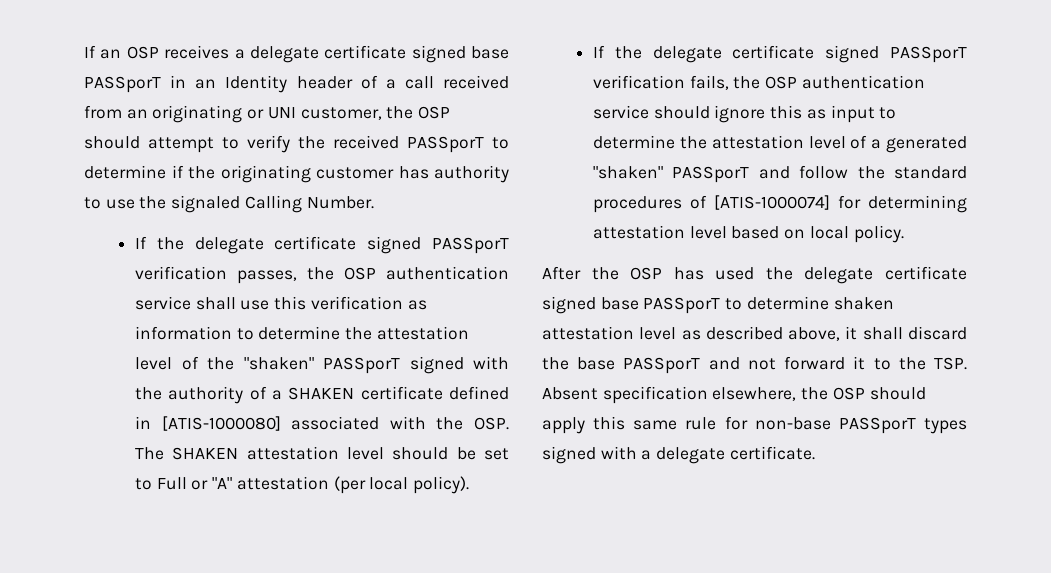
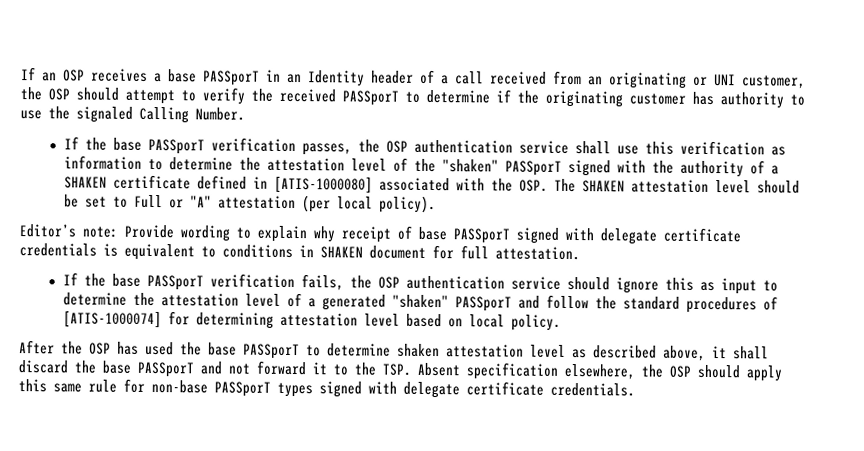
[249,45,466,63] delegate certificate signed -> (162, 78) none
[194,236,422,254] delegate certificate signed -> [112,137,142,151] base
[593,45,880,63] // If the delegate certificate signed -> [19,224,741,245] [19,243,580,261] [62,272,141,287] // Editor’s note: Provide wording to explain why receipt of base PASSporT signed with delegate certificate credentials is equivalent to conditions in SHAKEN document for full attestation. // If the base
[804,266,967,284] [542,296,596,314] delegate certificate signed -> (202, 349) none
[641,446,815,464] a delegate certificate. -> [403,381,635,399] delegate certificate credentials.

